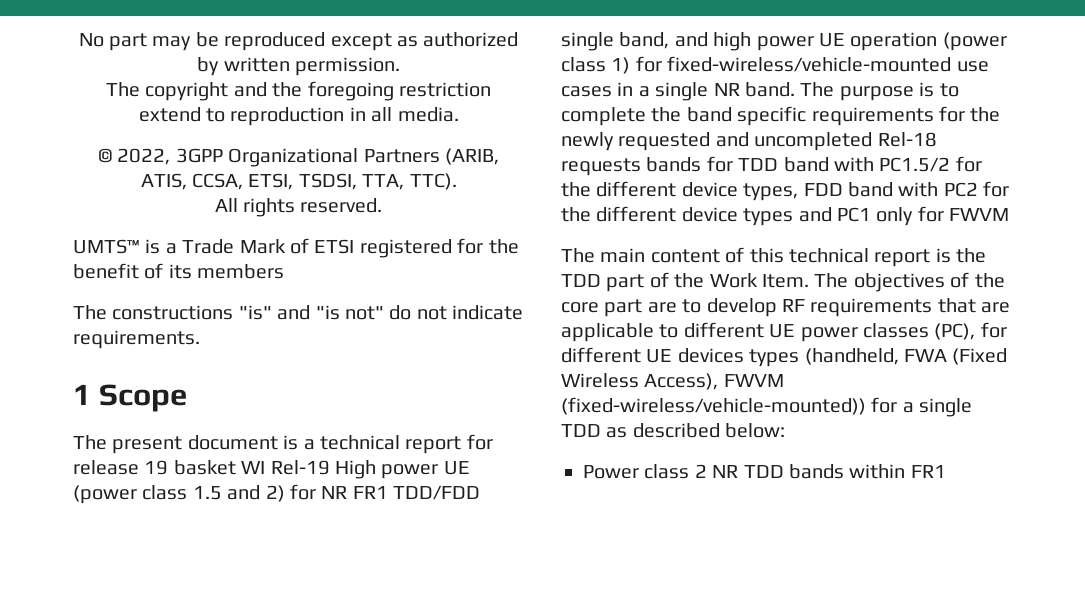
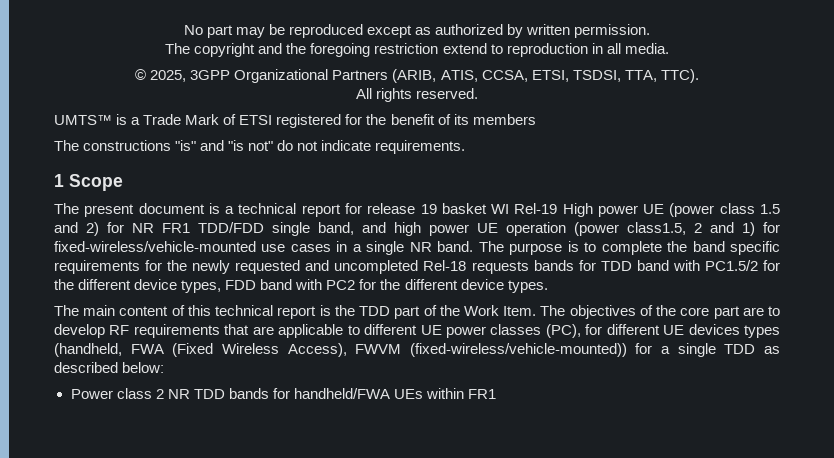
[117,148,171,165] 2022, -> [150,70,187,82] 2025,
[561,57,606,72] class -> [627,222,734,235] class1.5, 2 and
[743,206,1010,226] types and PC1 only for FWVM -> [507,280,548,293] types.
(844, 471) none -> [272,388,423,399] for handheld/FWA UEs

